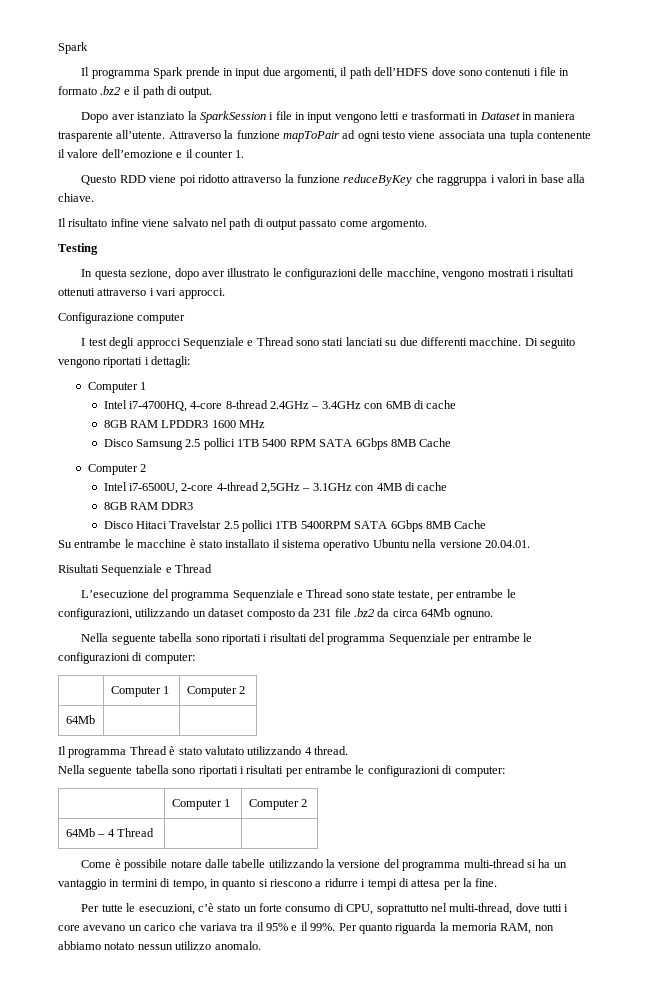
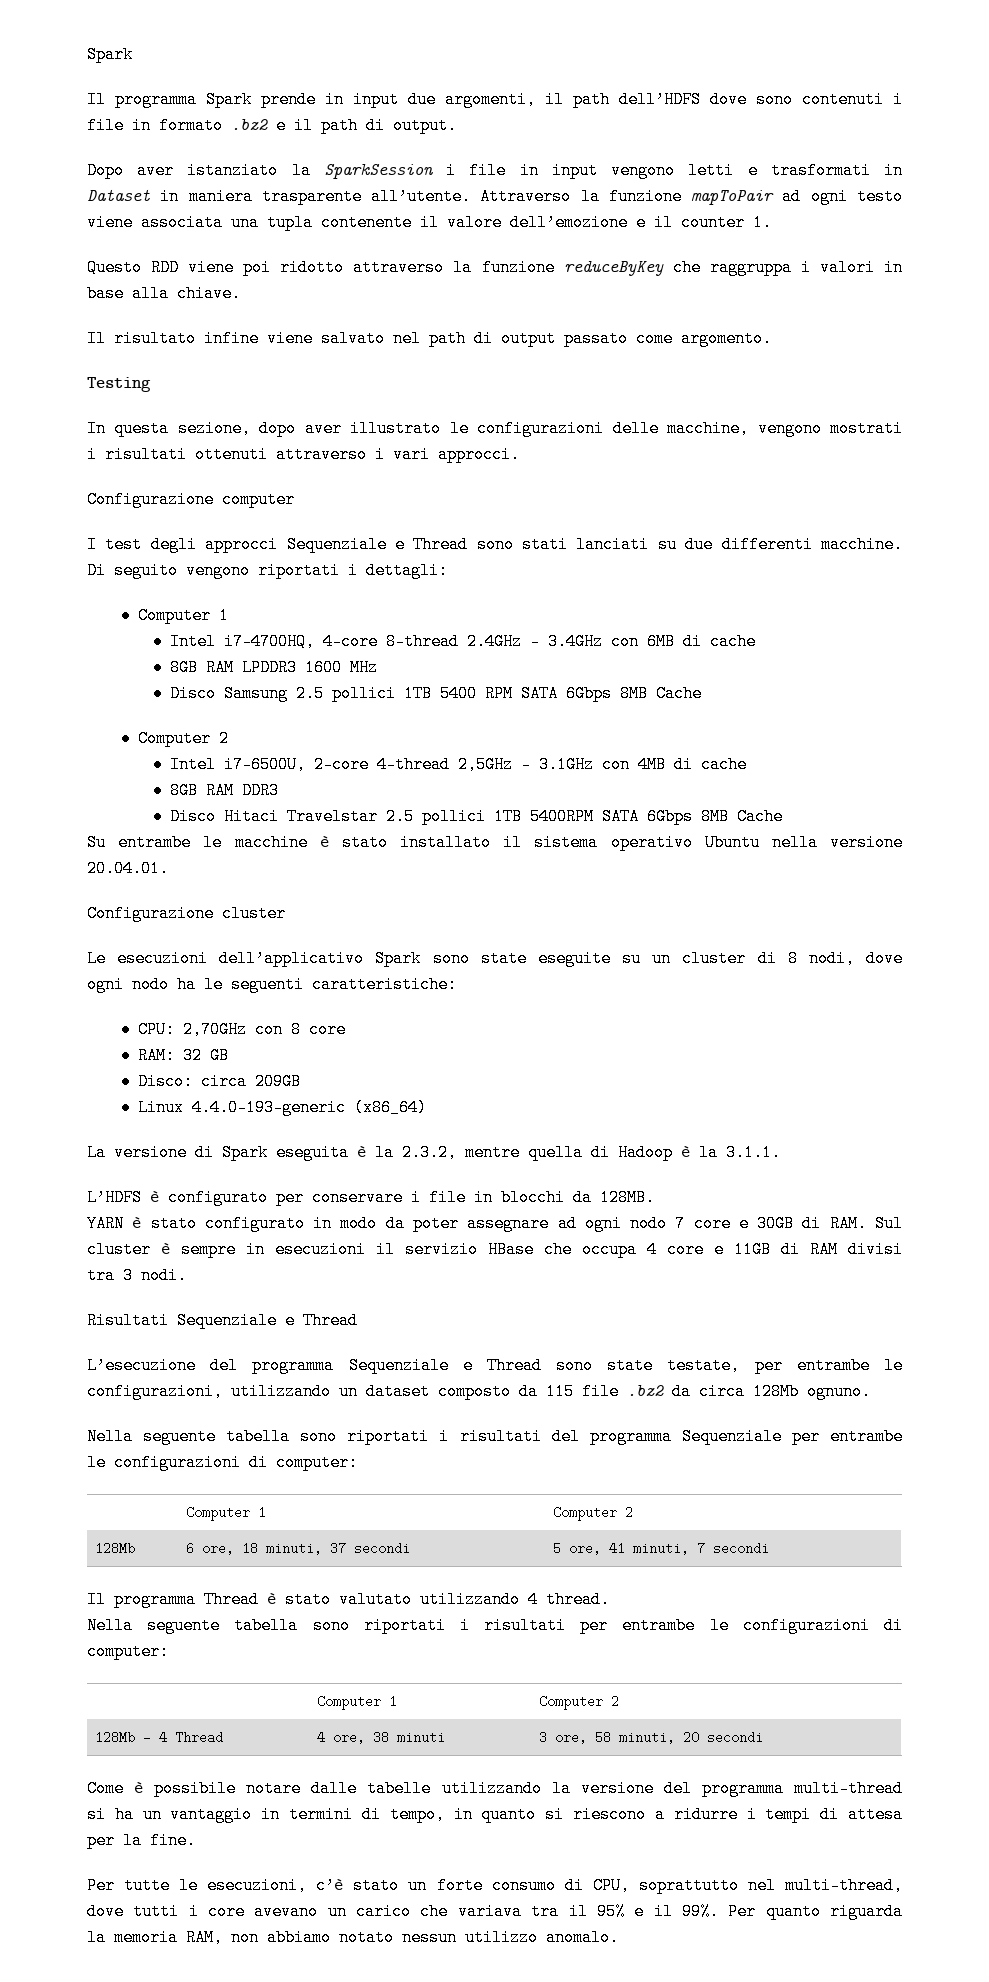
(530, 544) none -> [87,905,286,922] [87,950,904,967] [87,976,457,993] [138,1021,347,1038] [138,1047,230,1064] [138,1073,302,1090] [138,1099,428,1116] [87,1144,781,1161] [87,1189,655,1206] [87,1215,904,1232] [87,1241,903,1258] [87,1267,187,1284] // Configurazione cluster // Le esecuzioni dell’applicativo Spark sono state eseguite su un cluster di 8 nodi, dove ogni nodo ha le seguenti caratteristiche: // CPU: 2,70GHz con 8 core // RAM: 32 GB // Disco: circa 209GB // Linux 4.4.0-193-generic (x86_64) // La versione di Spark eseguita è la 2.3.2, mentre quella di Hadoop è la 3.1.1. // L’HDFS è configurato per conservare i file in blocchi da 128MB. // YARN è stato configurato in modo da poter assegnare ad ogni nodo 7 core e 30GB di RAM. Sul cluster è sempre in esecuzioni il servizio HBase che occupa 4 core e 11GB di RAM divisi tra 3 nodi.
[313,609,332,617] 231 -> [546,1383,574,1400] 115
[421,608,451,617] 64Mb -> [753,1383,799,1400] 128Mb
[65,715,95,724] 64Mb | | -> [94,1542,135,1555] [185,1542,410,1555] [552,1542,769,1555] 128Mb | 6 ore, 18 minuti, 37 secondi | 5 ore, 41 minuti, 7 secondi
[65,828,95,837] 64Mb -> [94,1731,135,1744] 128Mb
(155, 832) | -> [316,1731,445,1744] [538,1731,763,1744] 4 ore, 38 minuti | 3 ore, 58 minuti, 20 secondi

